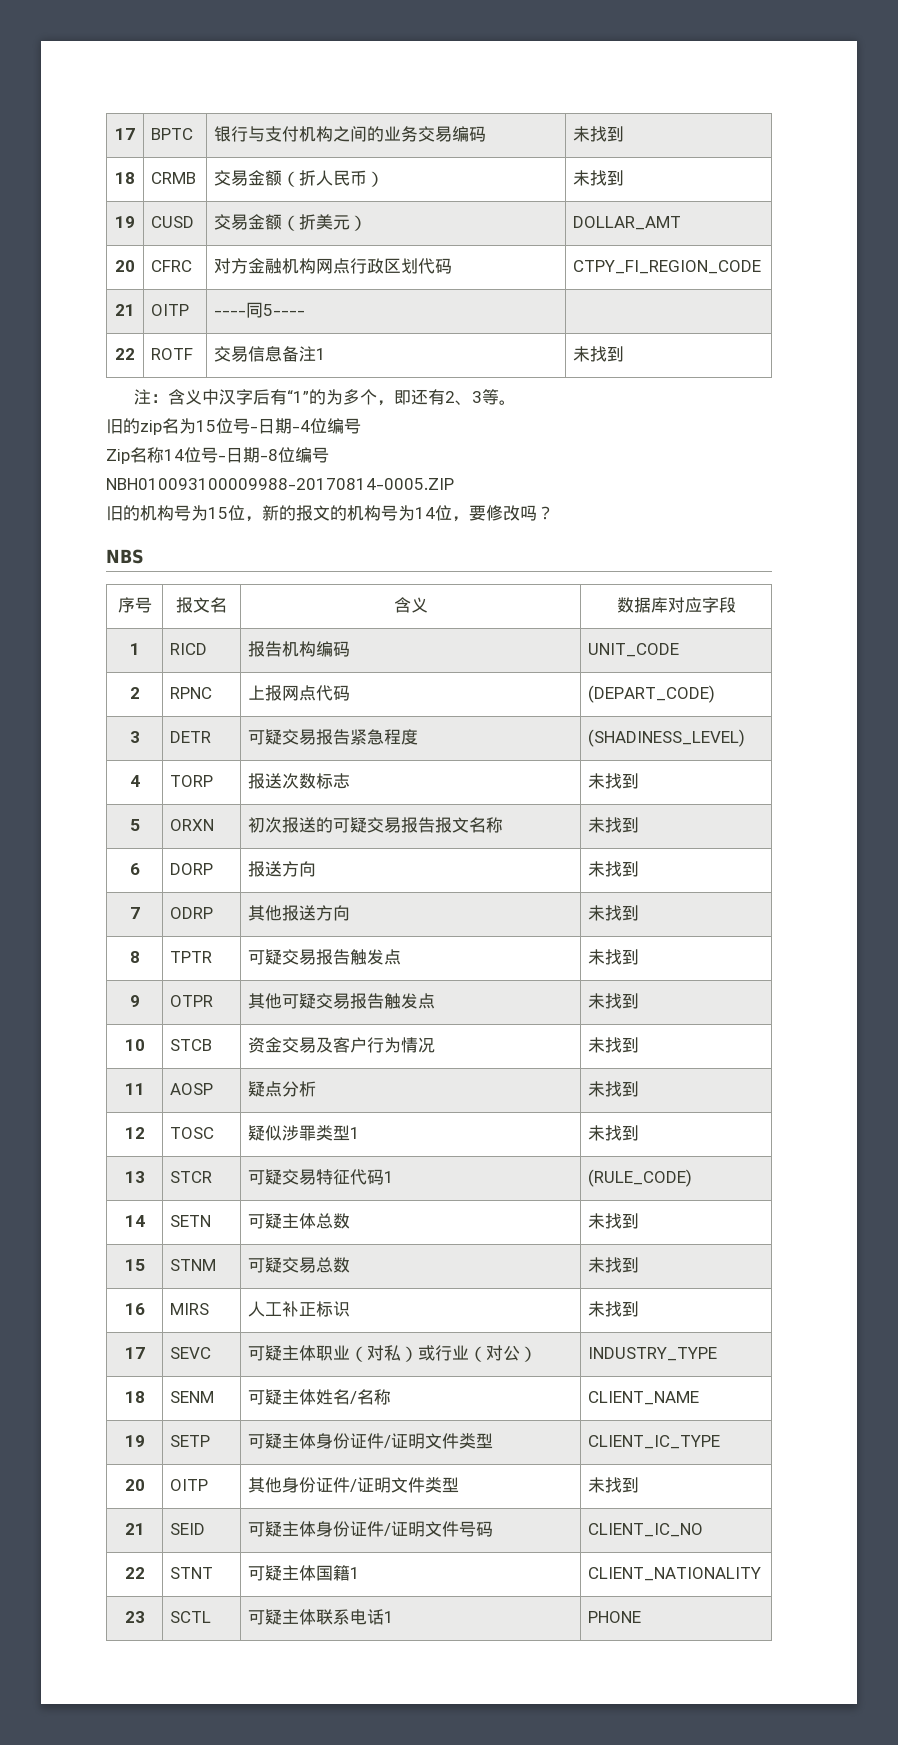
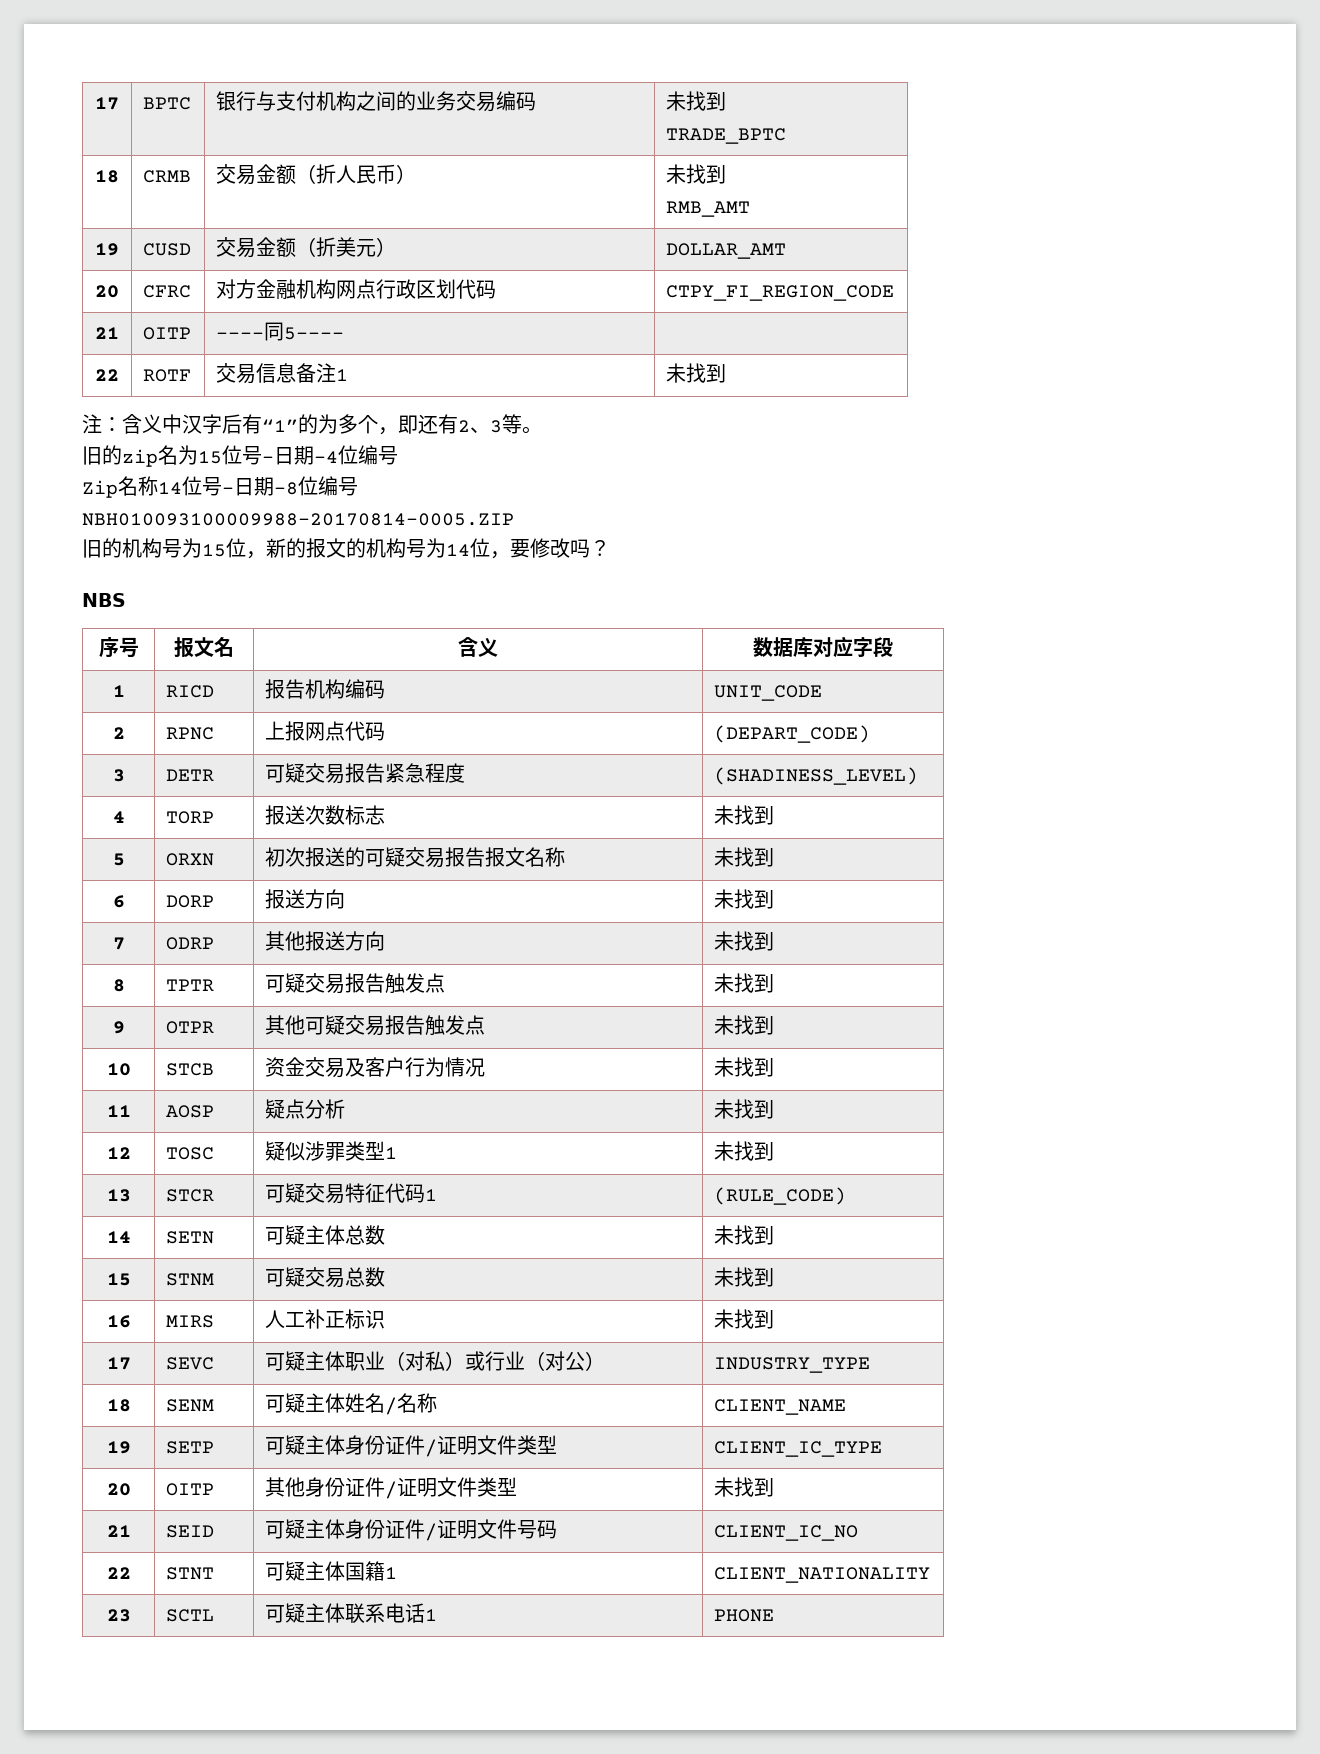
(625, 134) none -> [666,128,787,144] // TRADE_BPTC
(625, 178) none -> [666,201,751,217] // RMB_AMT

